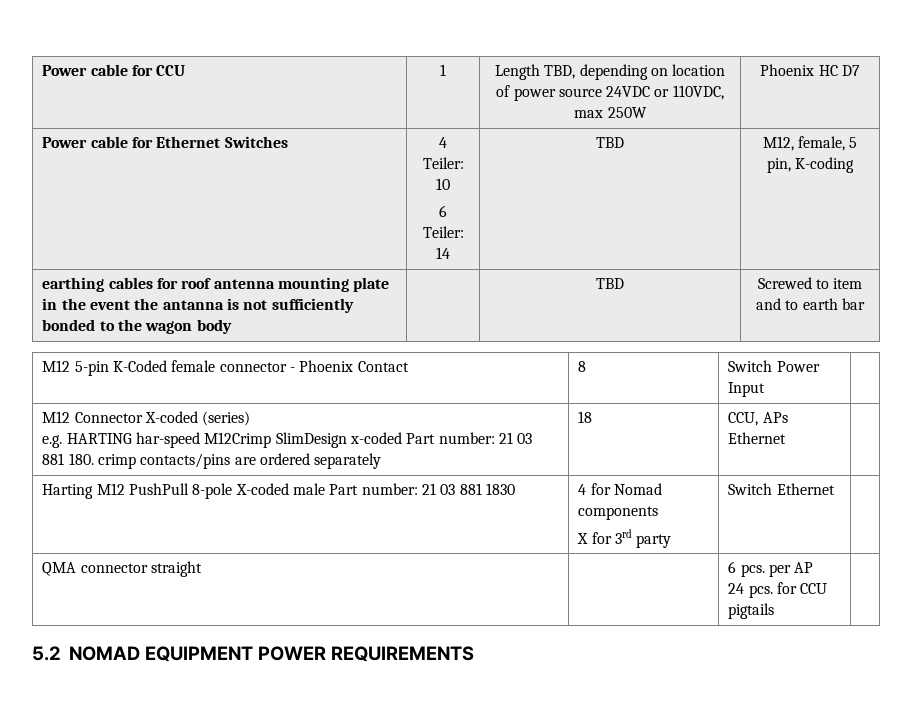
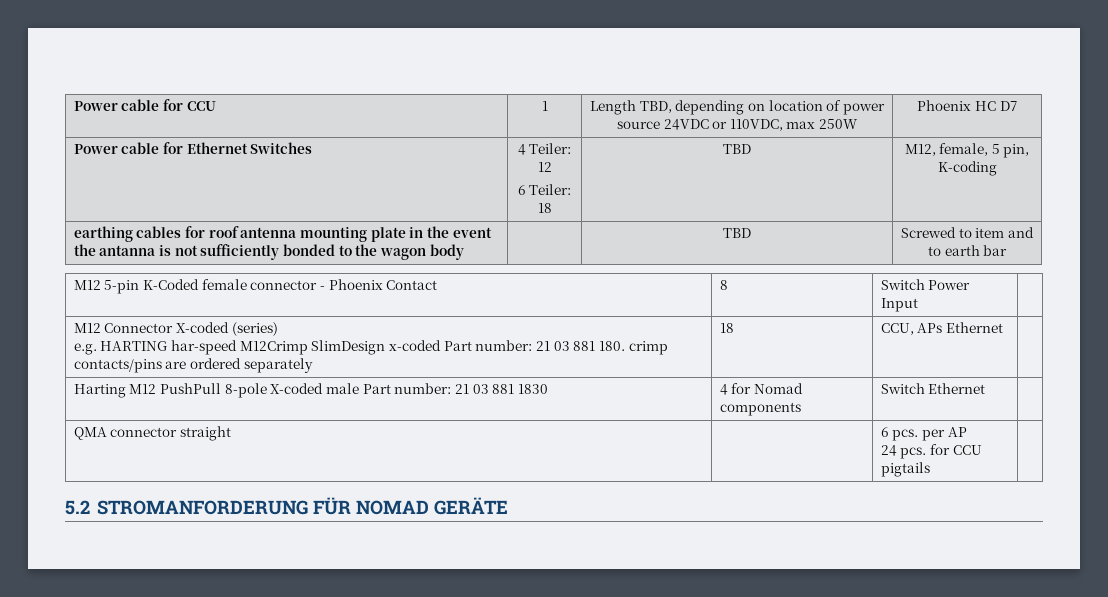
[436,178,450,190] 10 -> [537,162,552,172] 12
[436,247,450,259] 14 -> [537,203,552,213] 18
[577,529,672,548] // X for 3rd party -> (801, 409) none
[69,646,475,662] NOMAD EQUIPMENT POWER REQUIREMENTS -> [96,497,508,515] STROMANFORDERUNG FÜR NOMAD GERÄTE

